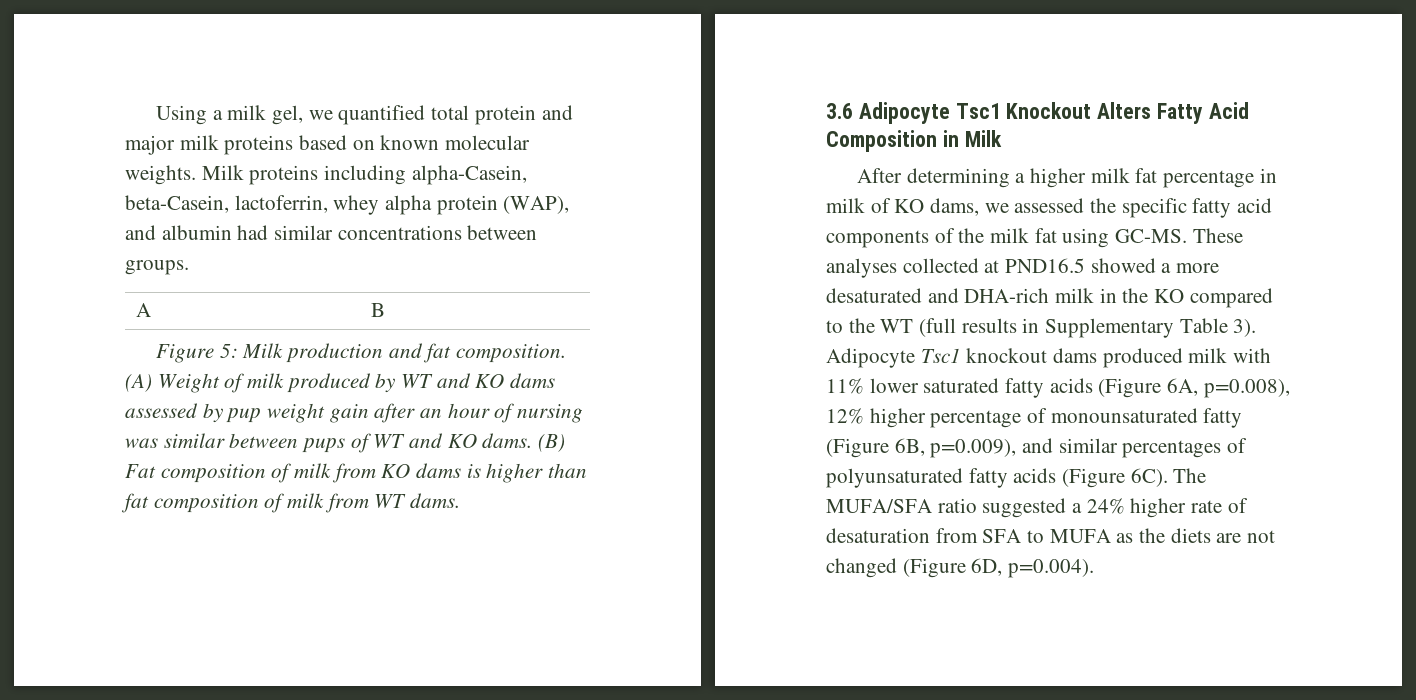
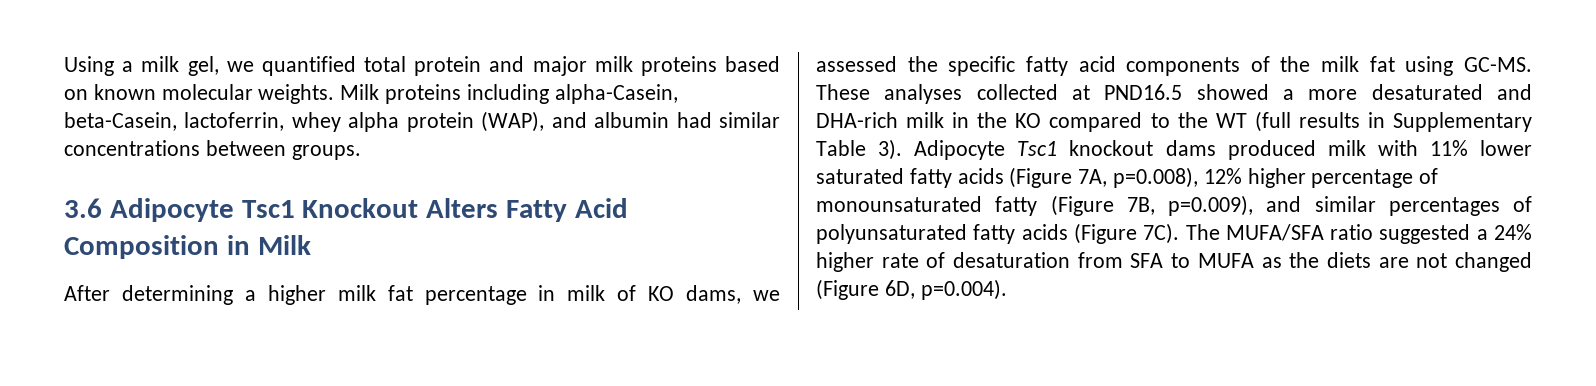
[135,303,151,317] [370,303,385,317] [156,343,567,363] [125,373,556,393] [125,403,584,423] [125,433,566,453] [125,463,588,483] [121,493,461,513] // A | B // Figure 5: Milk production and fat composition. (A) Weight of milk produced by WT and KO dams assessed by pup weight gain after an hour of nursing was similar between pups of WT and KO dams. (B) Fat composition of milk from KO dams is higher than fat composition of milk from WT dams. -> (361, 152) none
[1167,378,1199,396] 6A, -> [1078,169,1108,187] 7A,
[894,438,925,456] 6B, -> [1126,197,1155,215] 7B,
[1130,468,1168,487] 6C). -> [1143,223,1180,244] 7C).

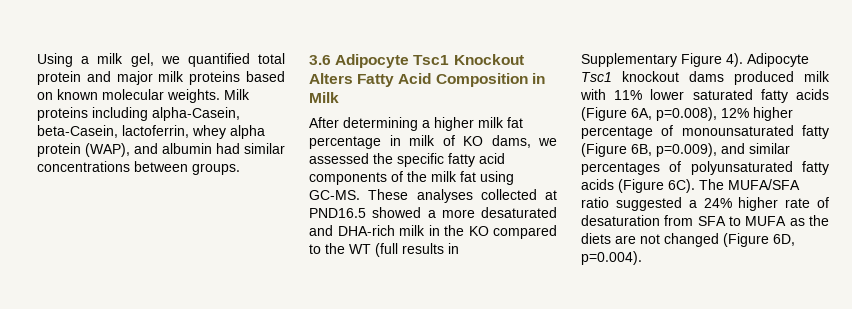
[816,139,903,160] Table 3). -> [681,53,743,67] Figure 4).
[1078,169,1108,187] 7A, -> [631,108,652,120] 6A,
[1126,197,1155,215] 7B, -> [631,144,652,156] 6B,
[1143,223,1180,244] 7C). -> [668,179,695,193] 6C).

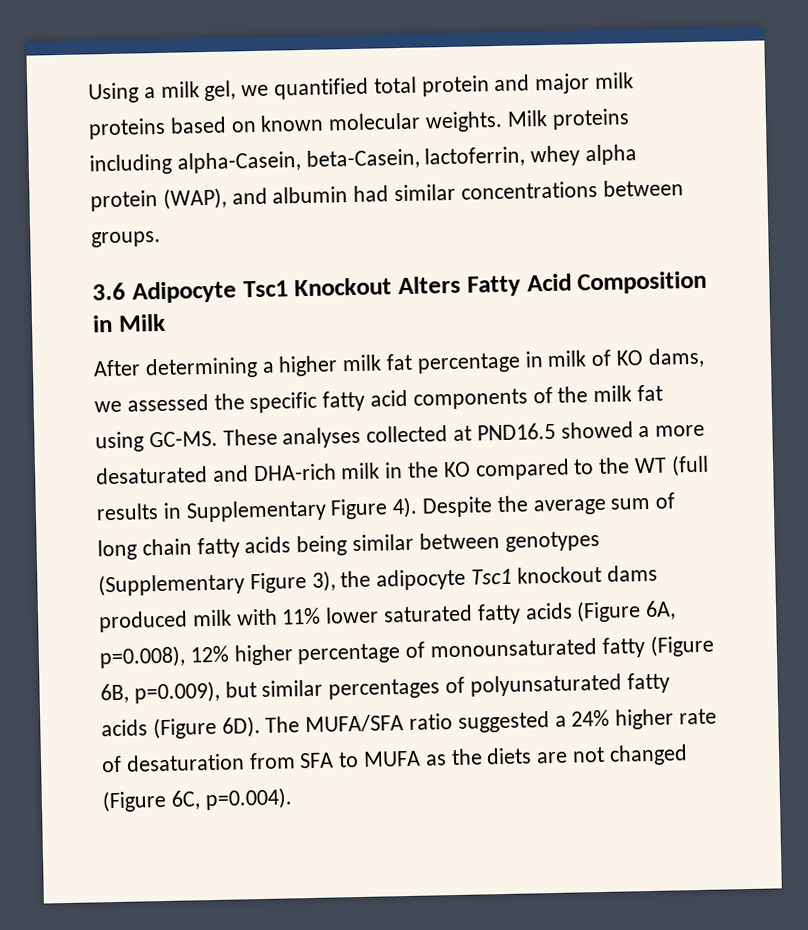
[747,53,809,67] Adipocyte -> [422,492,676,518] [97,530,600,561] [98,568,467,597] Despite the average sum of long chain fatty acids being similar between genotypes (Supplementary Figure 3), the adipocyte
[721,143,745,154] and -> [224,681,257,698] but
[668,179,695,193] 6C). -> [221,716,261,738] 6D).
[773,234,795,246] 6D, -> [170,790,201,810] 6C,

